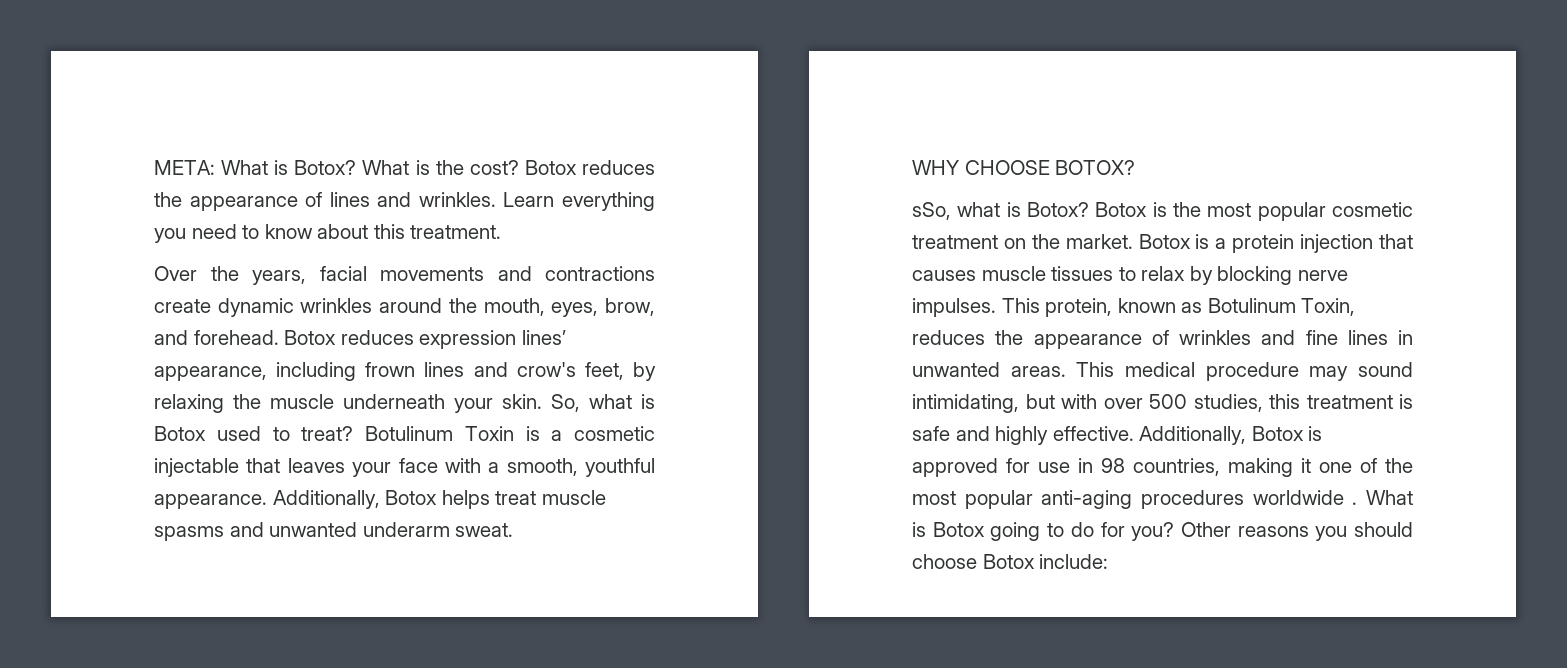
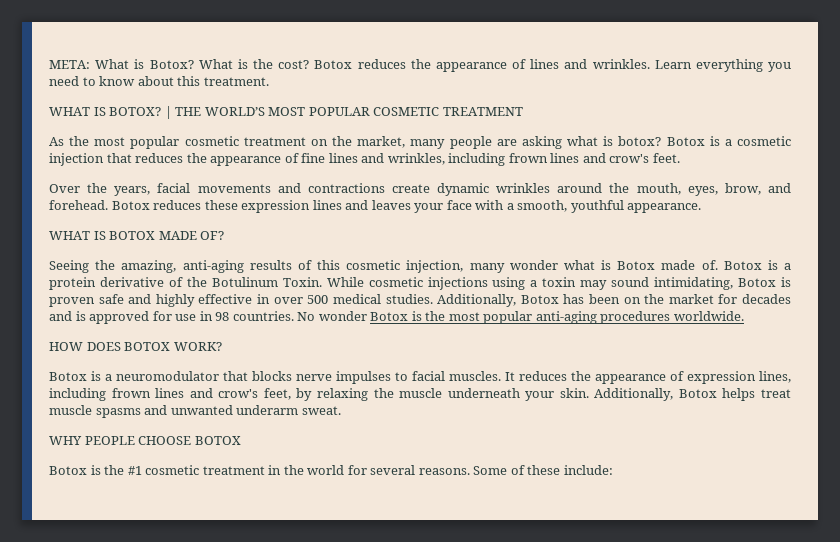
(502, 232) none -> [49,106,523,119] [49,136,791,149] [49,153,680,166] // WHAT IS BOTOX? | THE WORLD’S MOST POPULAR COSMETIC TREATMENT // As the most popular cosmetic treatment on the market, many people are asking what is botox? Botox is a cosmetic injection that reduces the appearance of fine lines and wrinkles, including frown lines and crow's feet.
[419,330,566,349] [154,366,267,381] expression lines’ appearance, -> [204,200,702,213] [49,231,225,240] [49,260,791,273] [49,277,791,290] [49,294,791,307] [49,311,744,324] [49,342,222,351] [49,371,791,384] these expression lines and leaves your face with a smooth, youthful appearance. // WHAT IS BOTOX MADE OF? // Seeing the amazing, anti-aging results of this cosmetic injection, many wonder what is Botox made of. Botox is a protein derivative of the Botulinum Toxin. While cosmetic injections using a toxin may sound intimidating, Botox is proven safe and highly effective in over 500 medical studies. Additionally, Botox has been on the market for decades and is approved for use in 98 countries. No wonder Botox is the most popular anti-aging procedures worldwide. // HOW DOES BOTOX WORK? // Botox is a neuromodulator that blocks nerve impulses to facial muscles. It reduces the appearance of expression lines,
[551,394,655,412] [154,426,655,441] [154,458,655,477] [154,494,267,509] So, what is Botox used to treat? Botulinum Toxin is a cosmetic injectable that leaves your face with a smooth, youthful appearance. -> (589, 393) none
[964,160,1136,175] [912,202,1413,221] [912,234,1413,253] [912,266,1348,285] [912,298,1356,317] [912,330,1413,349] [912,362,1413,381] [912,394,1413,413] [912,426,1323,445] [912,458,1413,477] [912,490,1413,509] [912,522,1413,541] [912,554,1035,569] CHOOSE BOTOX? // sSo, what is Botox? Botox is the most popular cosmetic treatment on the market. Botox is a protein injection that causes muscle tissues to relax by blocking nerve impulses. This protein, known as Botulinum Toxin, reduces the appearance of wrinkles and fine lines in unwanted areas. This medical procedure may sound intimidating, but with over 500 studies, this treatment is safe and highly effective. Additionally, Botox is approved for use in 98 countries, making it one of the most popular anti-aging procedures worldwide . What is Botox going to do for you? Other reasons you should choose Botox -> [84,436,241,445] [49,465,561,475] PEOPLE CHOOSE BOTOX // Botox is the #1 cosmetic treatment in the world for several reasons. Some of these

